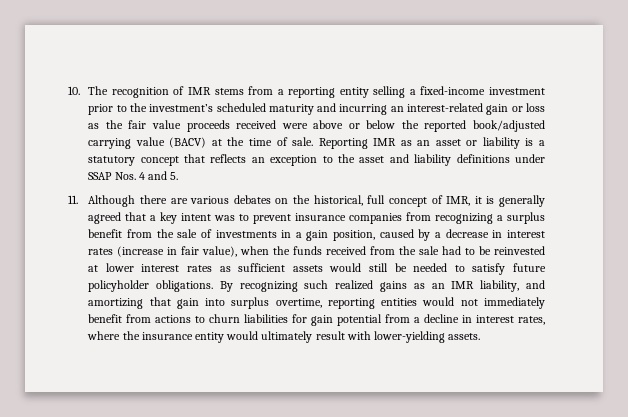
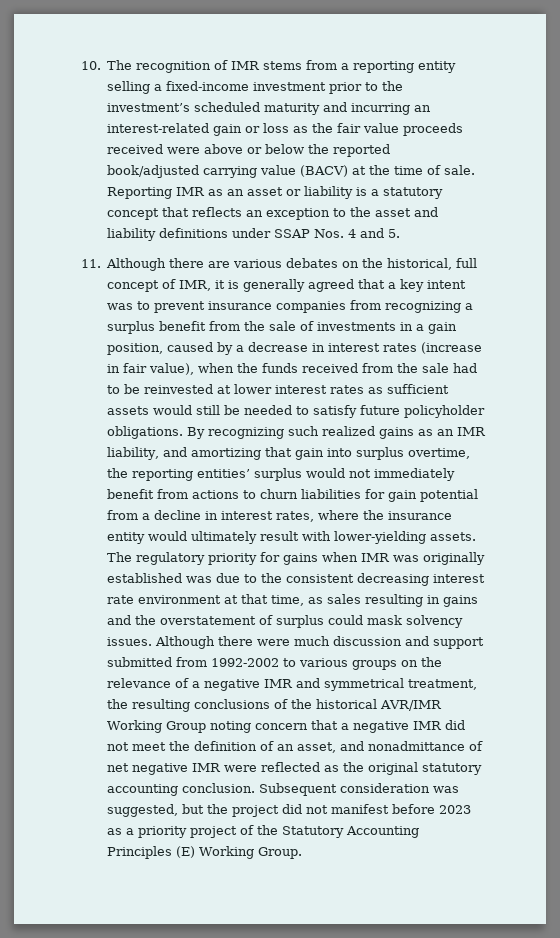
[327,298,418,309] reporting entities -> [107,468,303,481] the reporting entities’ surplus
(481, 336) none -> [107,552,486,565] [107,573,486,586] [107,594,479,607] [107,615,464,628] [107,636,485,649] [107,657,443,670] [107,678,478,691] [107,699,443,712] [107,720,466,733] [107,741,484,753] [107,762,483,775] [107,783,460,796] [107,804,472,817] [107,825,420,838] [107,846,303,859] The regulatory priority for gains when IMR was originally established was due to the consistent decreasing interest rate environment at that time, as sales resulting in gains and the overstatement of surplus could mask solvency issues. Although there were much discussion and support submitted from 1992-2002 to various groups on the relevance of a negative IMR and symmetrical treatment, the resulting conclusions of the historical AVR/IMR Working Group noting concern that a negative IMR did not meet the definition of an asset, and nonadmittance of net negative IMR were reflected as the original statutory accounting conclusion. Subsequent consideration was suggested, but the project did not manifest before 2023 as a priority project of the Statutory Accounting Principles (E) Working Group.

